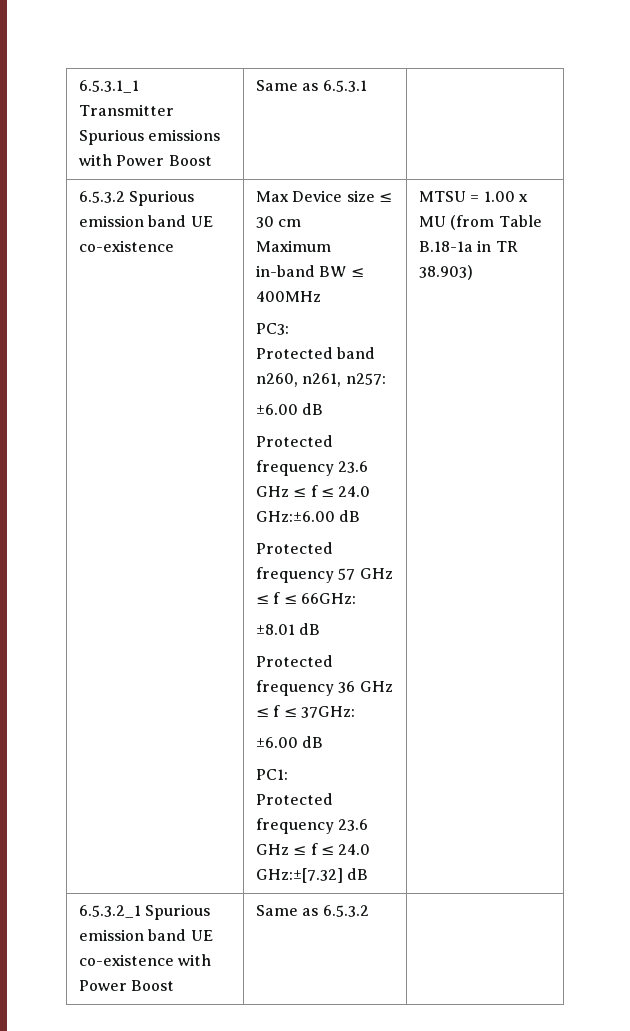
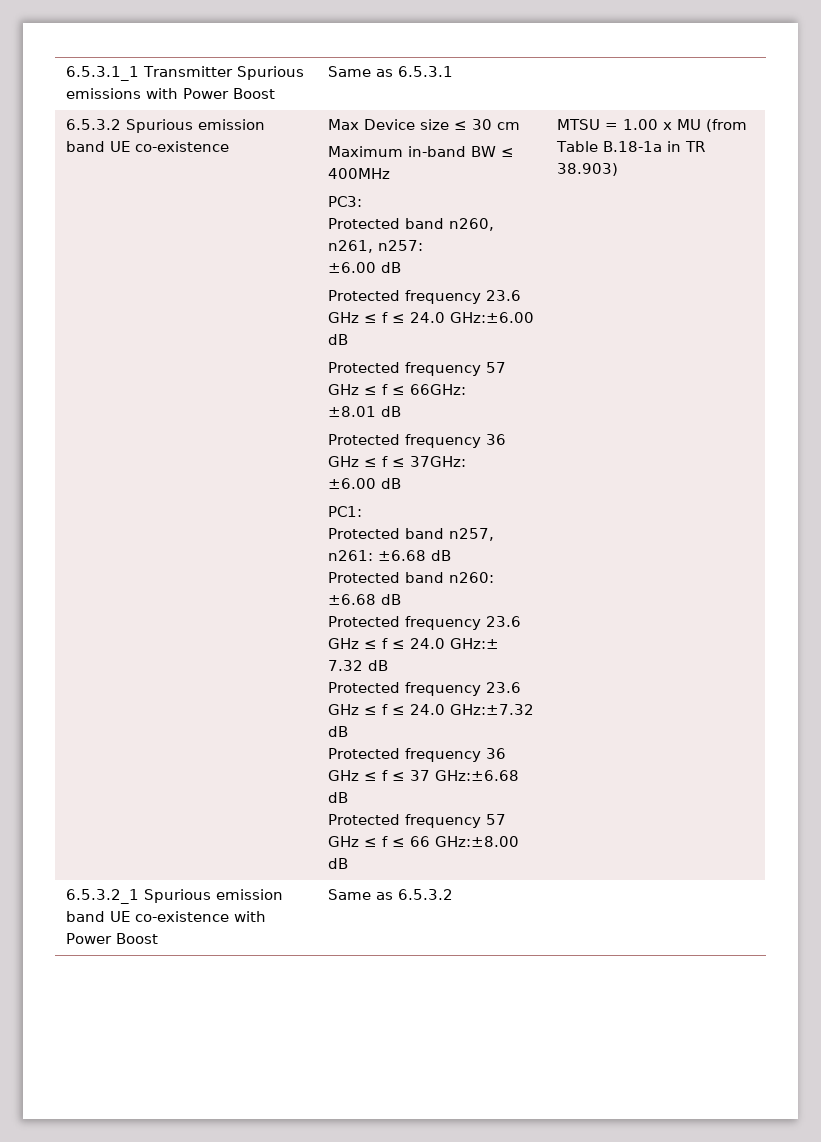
[256,793,334,805] [256,818,369,834] [256,843,371,855] [256,868,344,883] // Protected frequency 23.6 GHz ≤ f ≤ 24.0 GHz:±[7.32] -> [327,528,494,541] [327,550,451,561] [327,572,494,583] [327,594,401,605] [327,616,521,630] [327,638,499,649] [327,660,388,671] [327,682,521,696] [327,704,534,715] [327,726,348,737] [327,748,506,762] [327,770,519,781] [327,792,348,803] [327,814,506,828] [327,836,519,847] // Protected band n257, n261: ±6.68 dB // Protected band n260: ±6.68 dB // Protected frequency 23.6 GHz ≤ f ≤ 24.0 GHz:± 7.32 dB // Protected frequency 23.6 GHz ≤ f ≤ 24.0 GHz:±7.32 dB // Protected frequency 36 GHz ≤ f ≤ 37 GHz:±6.68 dB // Protected frequency 57 GHz ≤ f ≤ 66 GHz:±8.00

